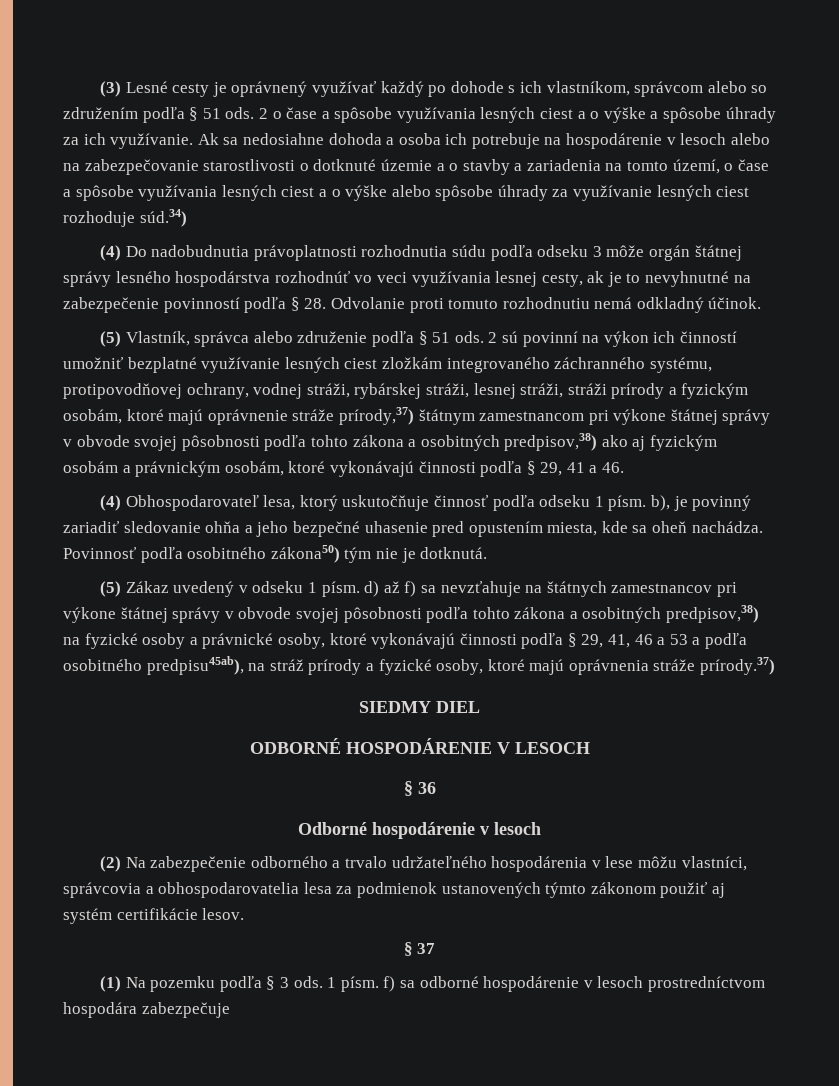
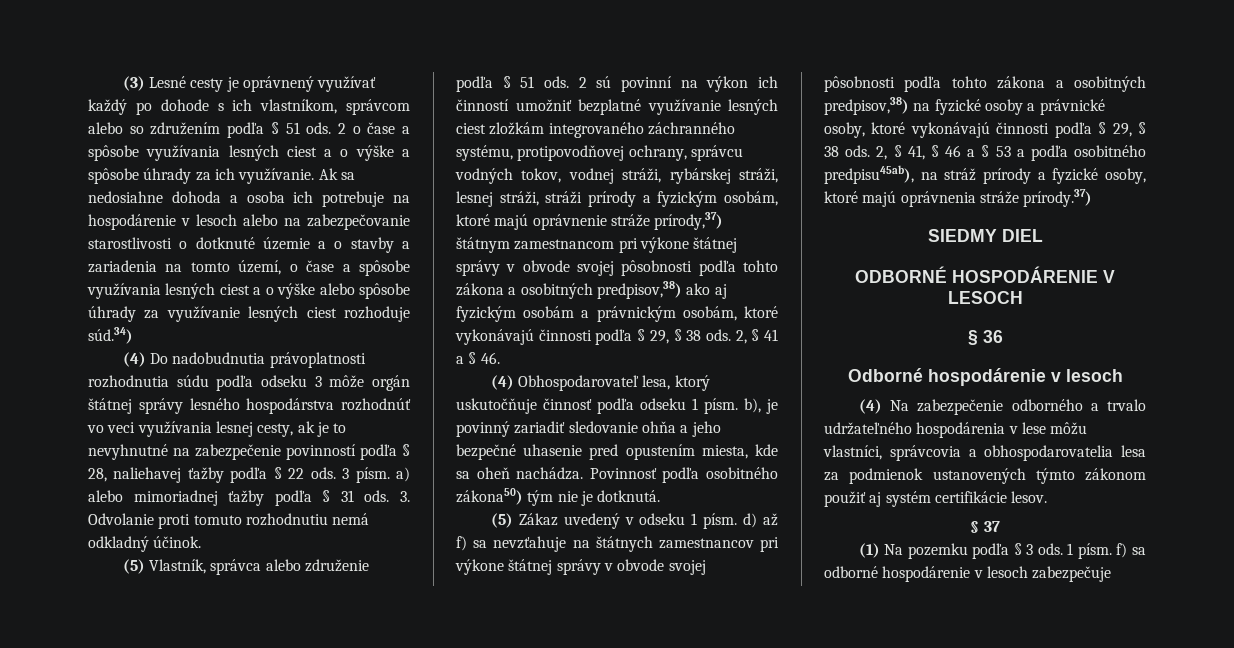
[304,298,327,309] 28. -> [88,467,411,483] [88,490,410,506] 28, naliehavej ťažby podľa § 22 ods. 3 písm. a) alebo mimoriadnej ťažby podľa § 31 ods. 3.
(249, 391) none -> [690,145,743,161] [455,168,562,184] správcu vodných tokov,
(563, 469) none -> [673,329,760,344] § 38 ods. 2, §
(598, 469) none -> [468,352,477,364] §
[608,634,631,648] 41, -> [1138,122,1146,134] [824,145,939,160] § 38 ods. 2, § 41, §
(666, 641) none -> [981,145,990,157] §
[100,856,122,872] (2) -> [858,399,882,414] (4)
[647,976,765,992] [63,1002,137,1018] prostredníctvom hospodára -> (1028, 572) none

